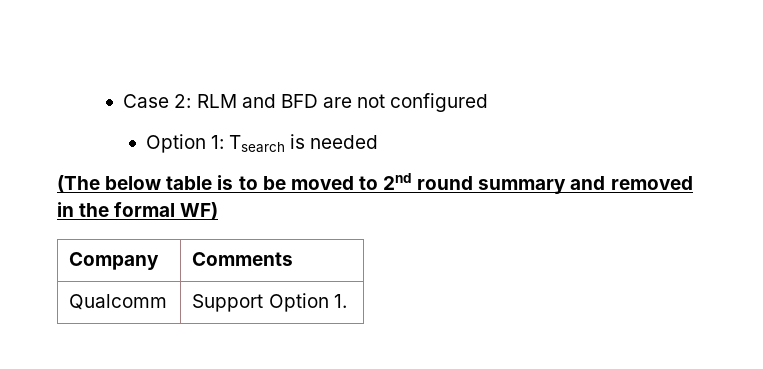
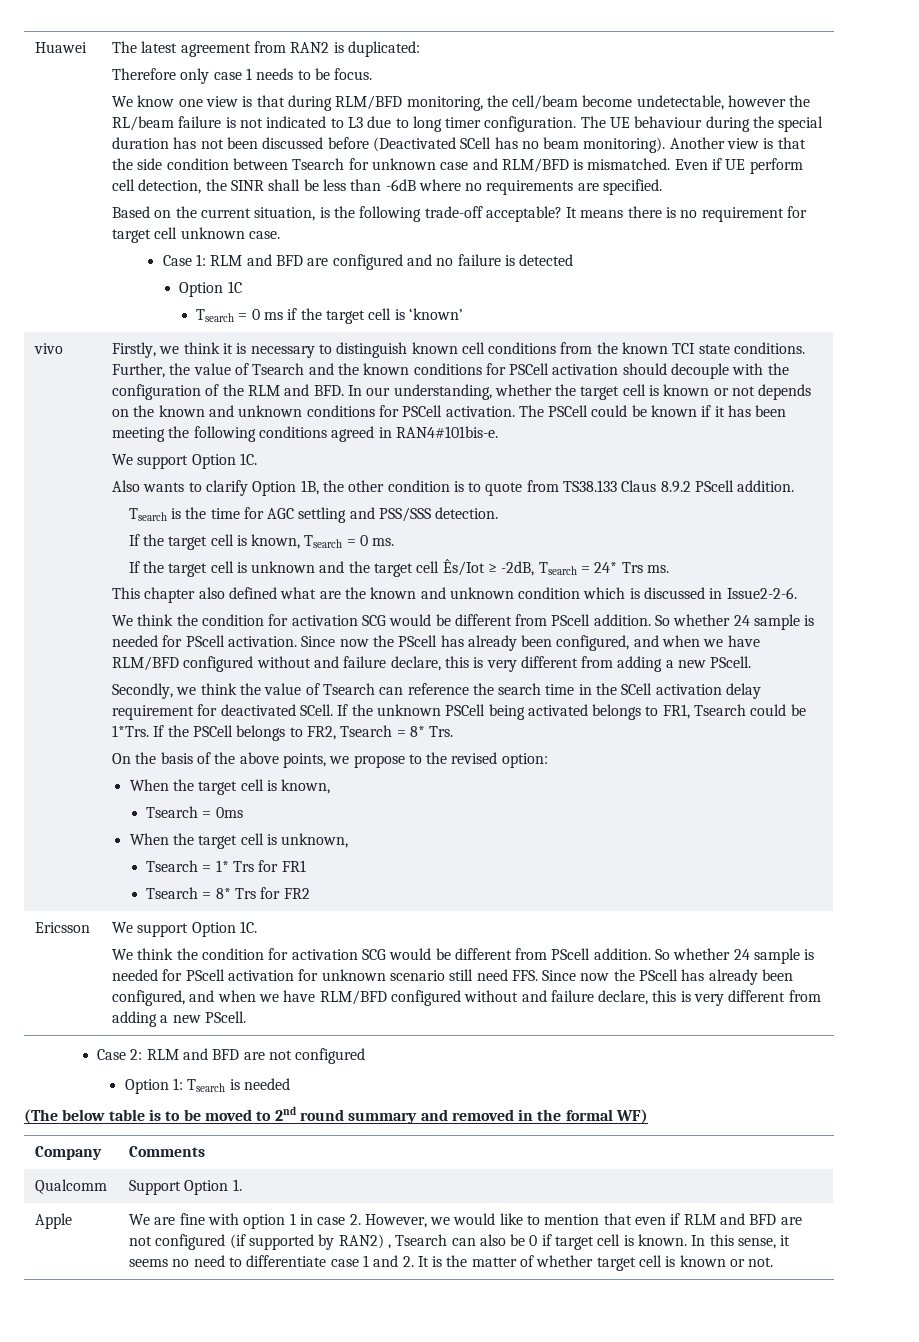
(123, 101) none -> [34,42,87,53] [111,41,420,57] [111,68,373,84] [111,95,811,111] [111,116,824,132] [111,137,806,153] [111,158,803,174] [111,179,663,195] [111,206,808,222] [111,227,280,243] [162,254,574,270] [179,281,242,297] [195,308,463,324] [33,343,63,354] [111,342,806,358] [111,363,789,379] [111,384,812,400] [111,405,787,417] [111,426,498,442] [111,453,257,469] [111,480,795,496] [128,507,499,523] [128,534,395,550] [128,559,669,577] [111,587,797,603] [111,614,815,630] [111,635,760,651] [111,656,752,672] [111,683,762,699] [111,704,806,720] [111,725,454,741] [111,752,548,768] [129,779,331,795] [146,806,243,818] [129,833,349,849] [146,860,306,872] [146,887,310,899] [34,922,90,933] [111,921,257,937] [111,948,815,964] [111,969,794,985] [111,990,821,1006] [111,1011,246,1027] Huawei | The latest agreement from RAN2 is duplicated: // Therefore only case 1 needs to be focus. // We know one view is that during RLM/BFD monitoring, the cell/beam become undetectable, however the RL/beam failure is not indicated to L3 due to long timer configuration. The UE behaviour during the special duration has not been discussed before (Deactivated SCell has no beam monitoring). Another view is that the side condition between Tsearch for unknown case and RLM/BFD is mismatched. Even if UE perform cell detection, the SINR shall be less than -6dB where no requirements are specified. // Based on the current situation, is the following trade-off acceptable? It means there is no requirement for target cell unknown case. // Case 1: RLM and BFD are configured and no failure is detected // Option 1C // Tsearch = 0 ms if the target cell is ‘known’ // vivo | Firstly, we think it is necessary to distinguish known cell conditions from the known TCI state conditions. Further, the value of Tsearch and the known conditions for PSCell activation should decouple with the configuration of the RLM and BFD. In our understanding, whether the target cell is known or not depends on the known and unknown conditions for PSCell activation. The PSCell could be known if it has been meeting the following conditions agreed in RAN4#101bis-e. // We support Option 1C. // Also wants to clarify Option 1B, the other condition is to quote from TS38.133 Claus 8.9.2 PScell addition. // Tsearch is the time for AGC settling and PSS/SSS detection. // If the target cell is known, Tsearch = 0 ms. // If the target cell is unknown and the target cell Ês/Iot ≥ -2dB, Tsearch = 24* Trs ms. // This chapter also defined what are the known and unknown condition which is discussed in Issue2-2-6. // We think the condition for activation SCG would be different from PScell addition. So whether 24 sample is needed for PScell activation. Since now the PScell has already been configured, and when we have RLM/BFD configured without and failure declare, this is very different from adding a new PScell. // Secondly, we think the value of Tsearch can reference the search time in the SCell activation delay requirement for deactivated SCell. If the unknown PSCell being activated belongs to FR1, Tsearch could be 1*Trs. If the PSCell belongs to FR2, Tsearch = 8* Trs. // On the basis of the above points, we propose to the revised option: // When the target cell is known, // Tsearch = 0ms // When the target cell is unknown, // Tsearch = 1* Trs for FR1 // Tsearch = 8* Trs for FR2 // Ericsson | We support Option 1C. // We think the condition for activation SCG would be different from PScell addition. So whether 24 sample is needed for PScell activation for unknown scenario still need FFS. Since now the PScell has already been configured, and when we have RLM/BFD configured without and failure declare, this is very different from adding a new PScell. //
(347, 301) none -> [34,1213,72,1229] [128,1213,802,1229] [128,1234,791,1250] [128,1255,774,1271] // Apple | We are fine with option 1 in case 2. However, we would like to mention that even if RLM and BFD are not configured (if supported by RAN2) , Tsearch can also be 0 if target cell is known. In this sense, it seems no need to differentiate case 1 and 2. It is the matter of whether target cell is known or not.

